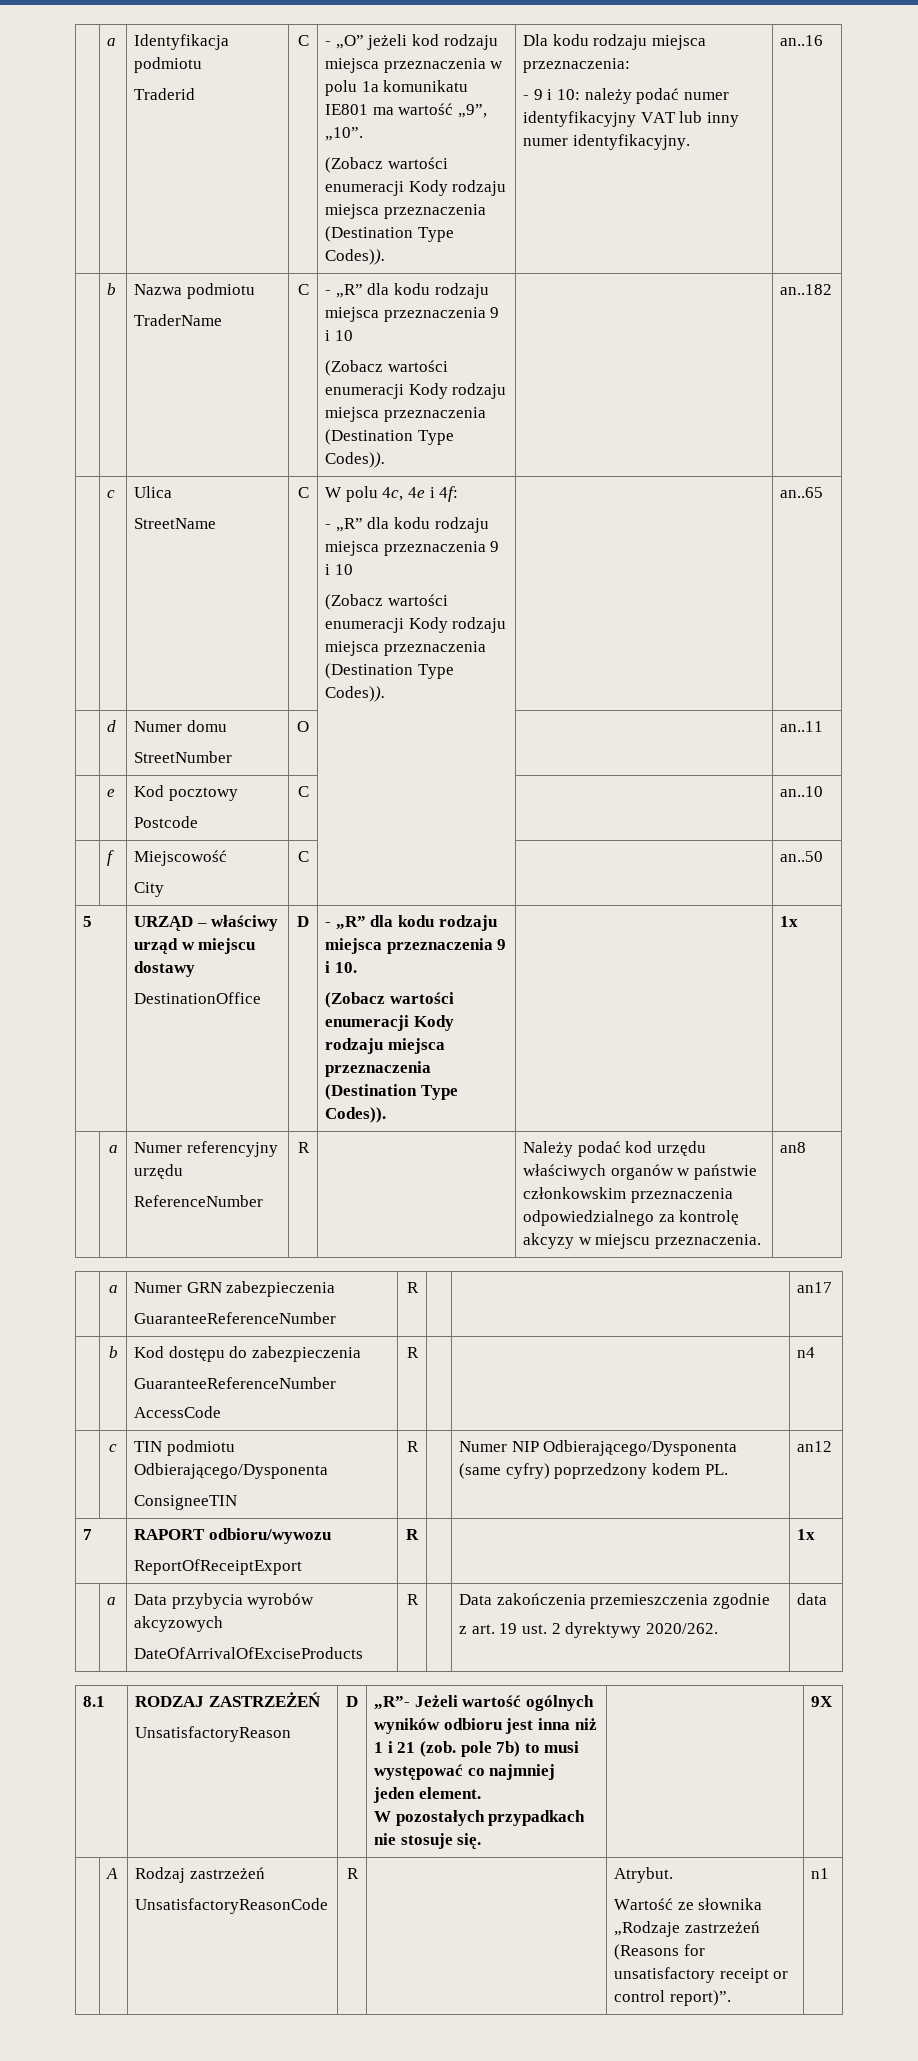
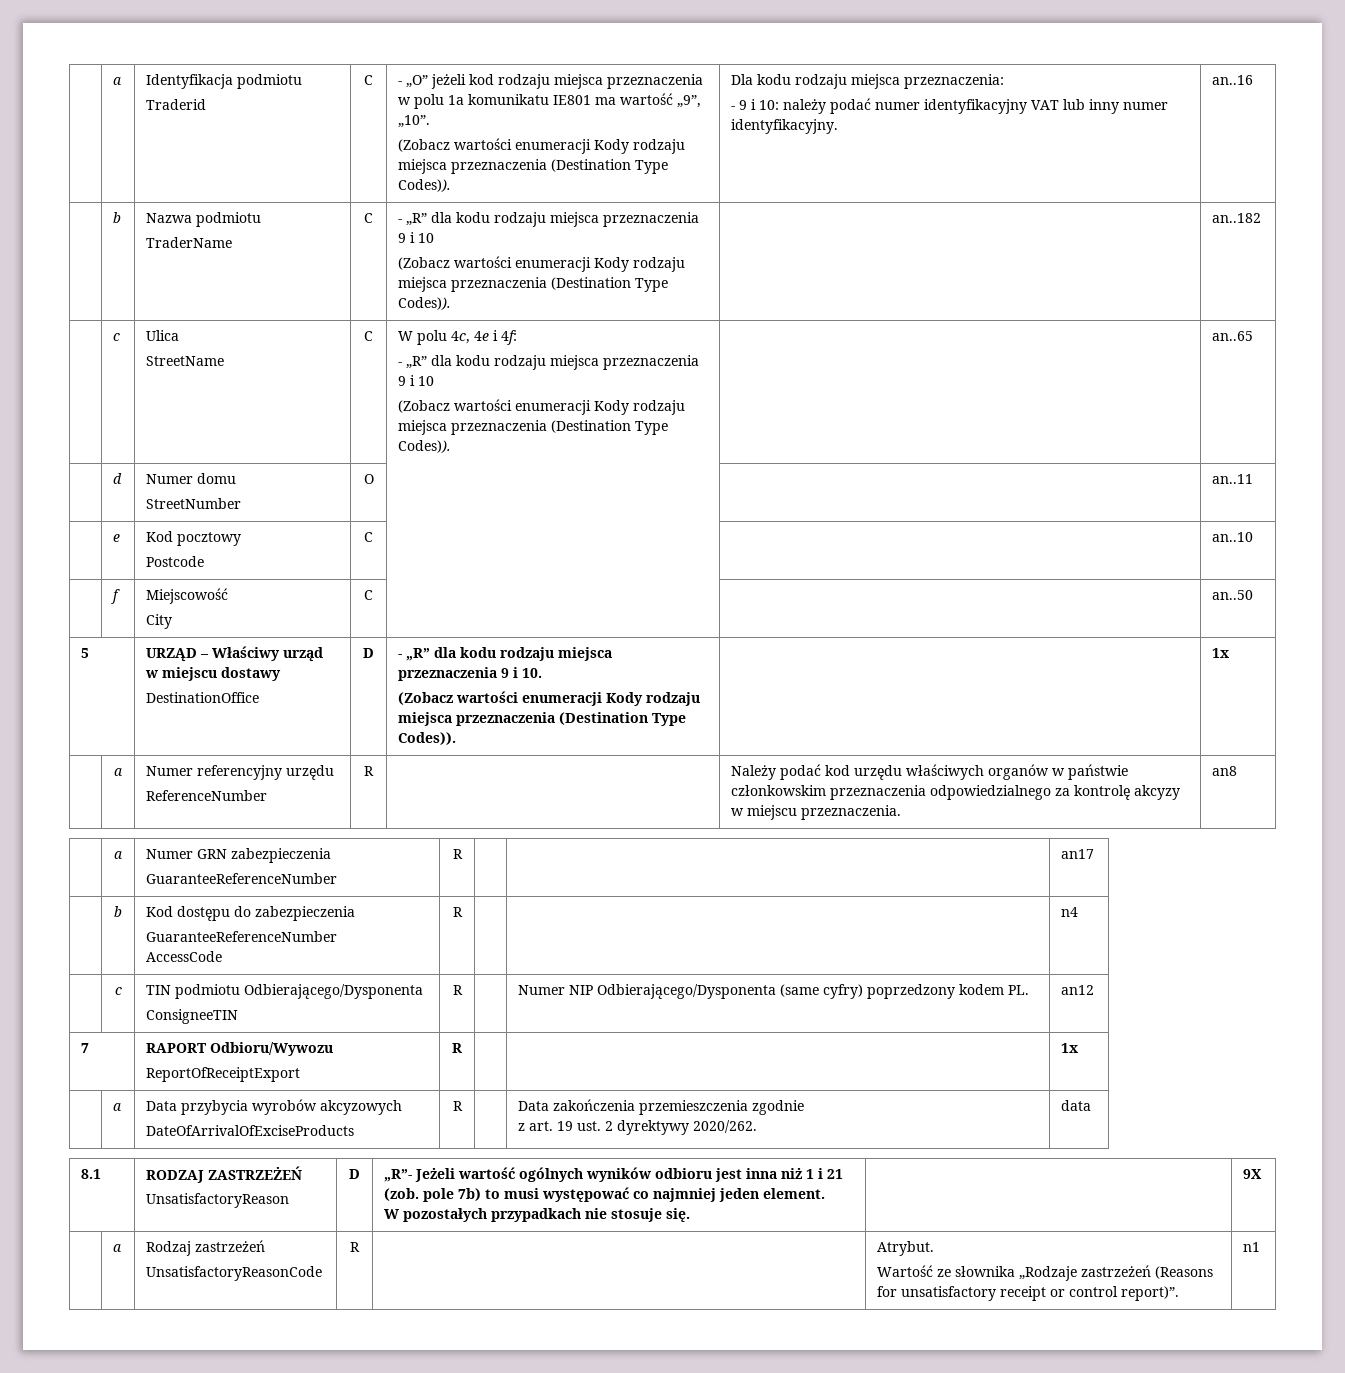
[211,915,279,931] właściwy -> [212,646,281,661] Właściwy
[208,1528,331,1544] odbioru/wywozu -> [210,1042,334,1056] Odbioru/Wywozu
[106,1868,119,1879] A -> [113,1244,123,1252] a

